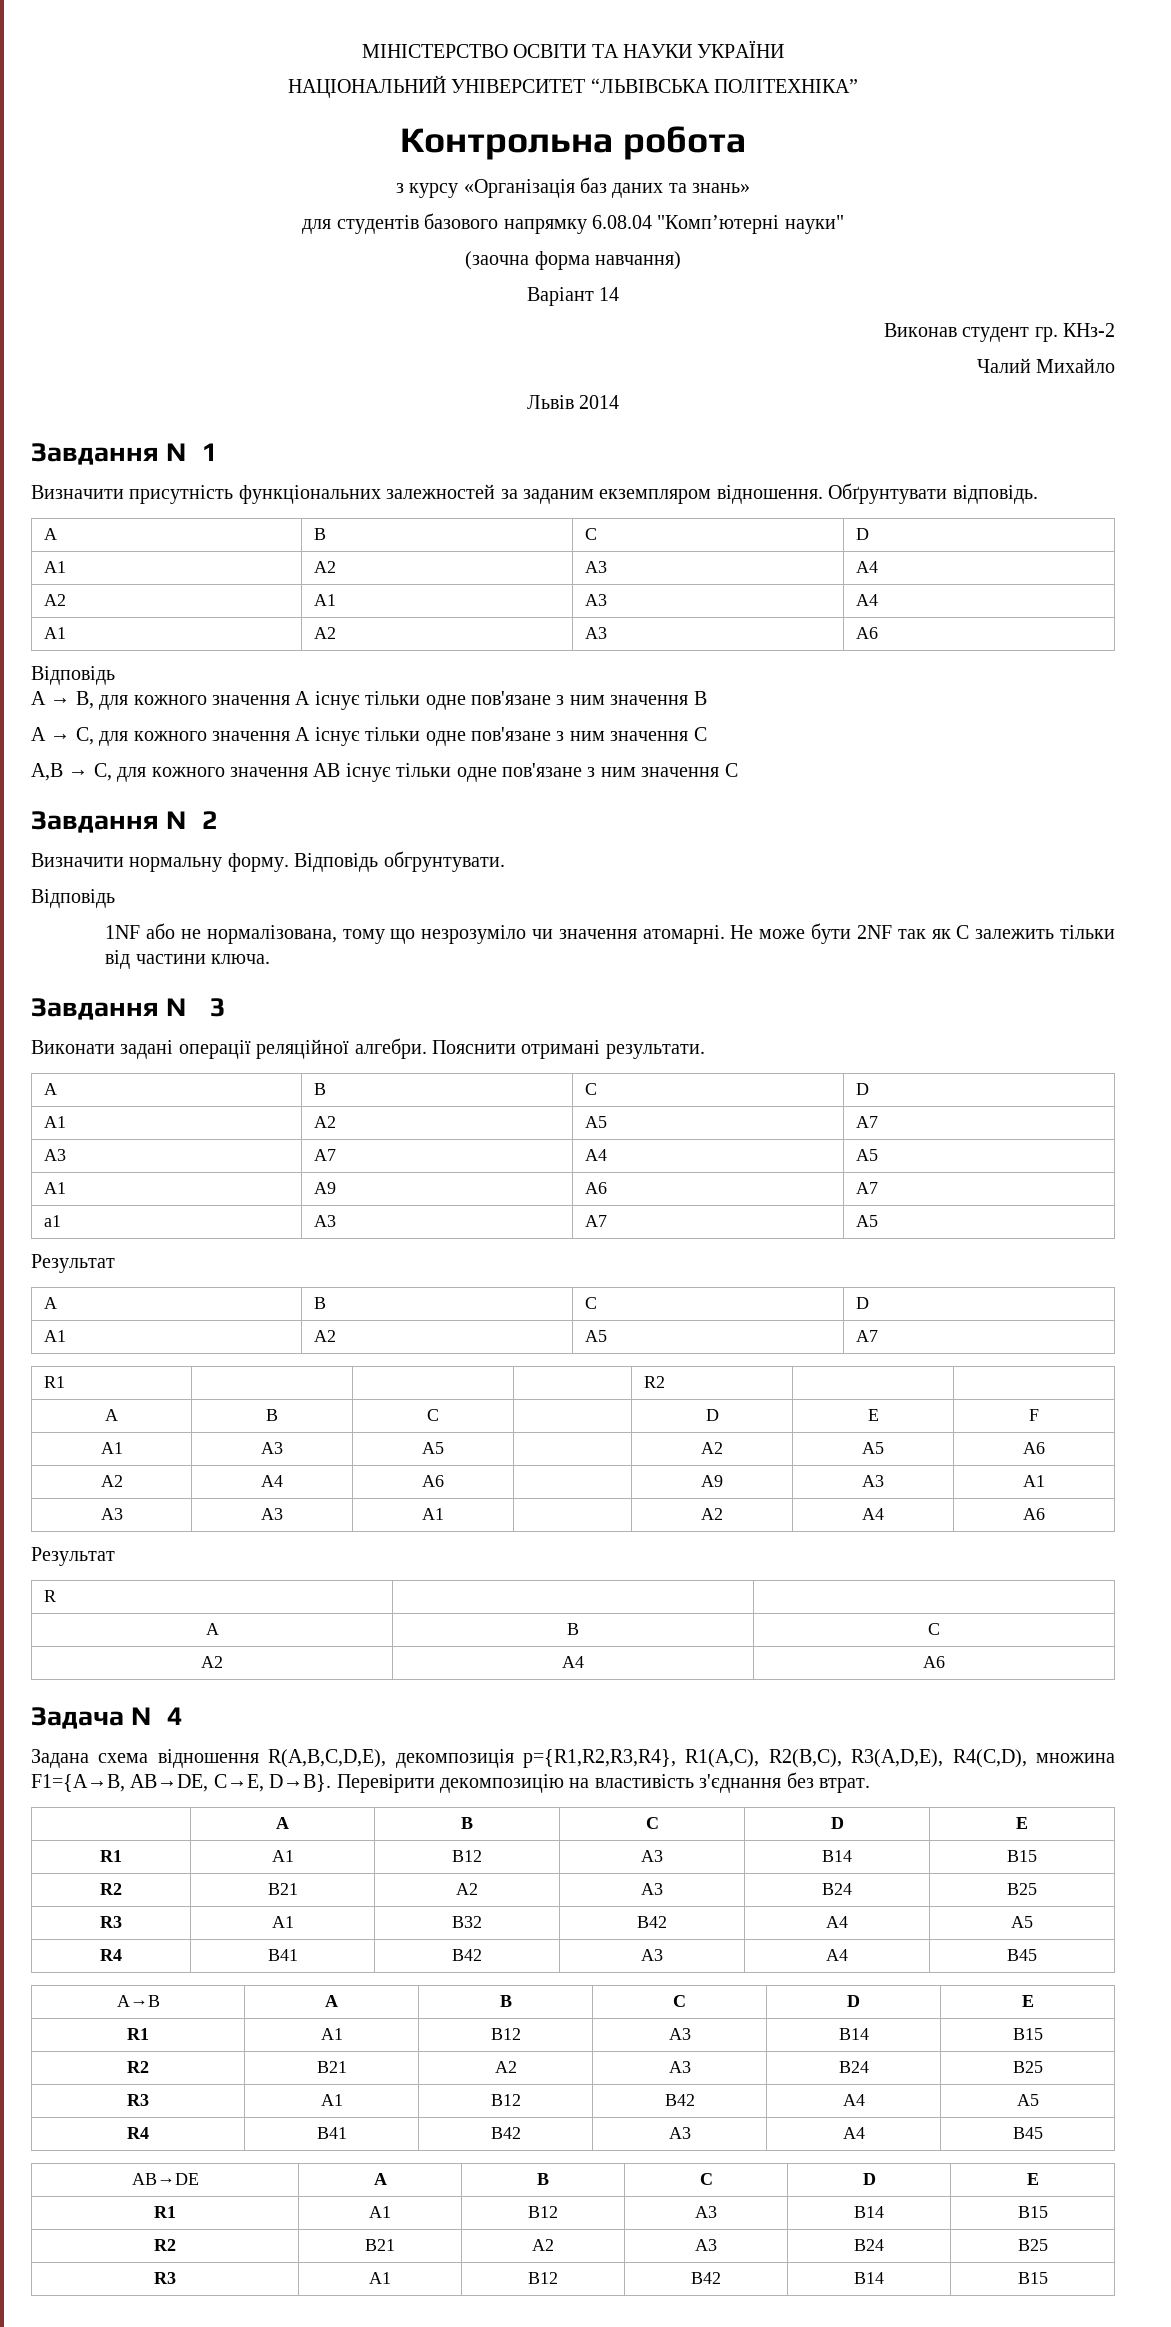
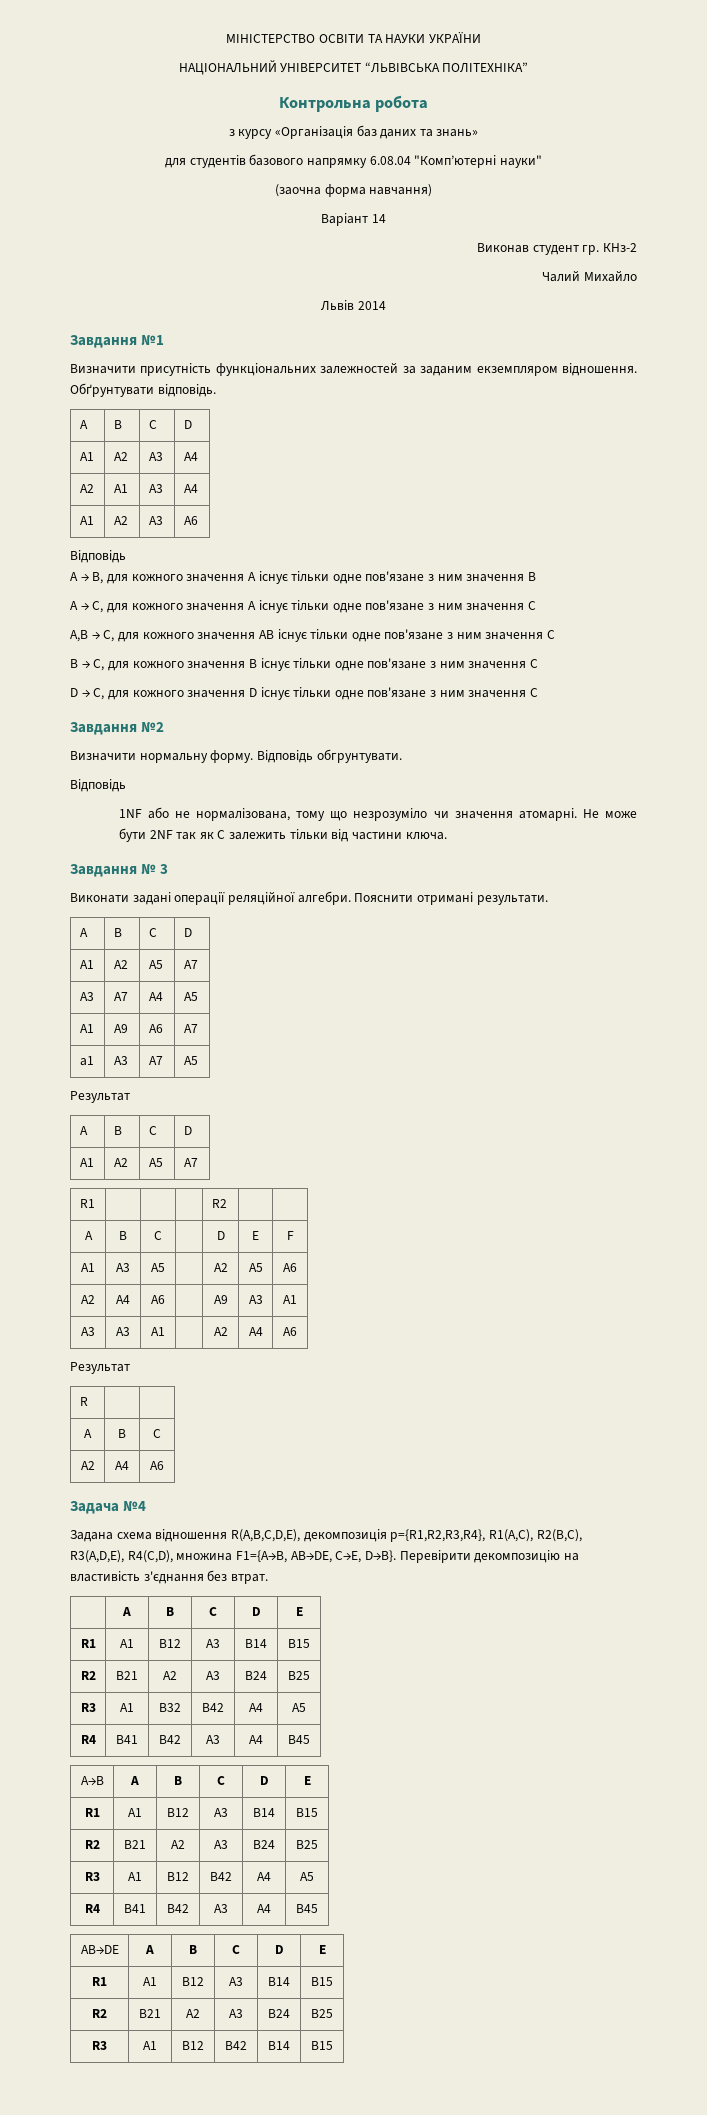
(738, 770) none -> [70,658,539,671] [70,687,539,700] // B → C, для кожного значення B існує тільки одне пов'язане з ним значення C // D → C, для кожного значення D існує тільки одне пов'язане з ним значення C

